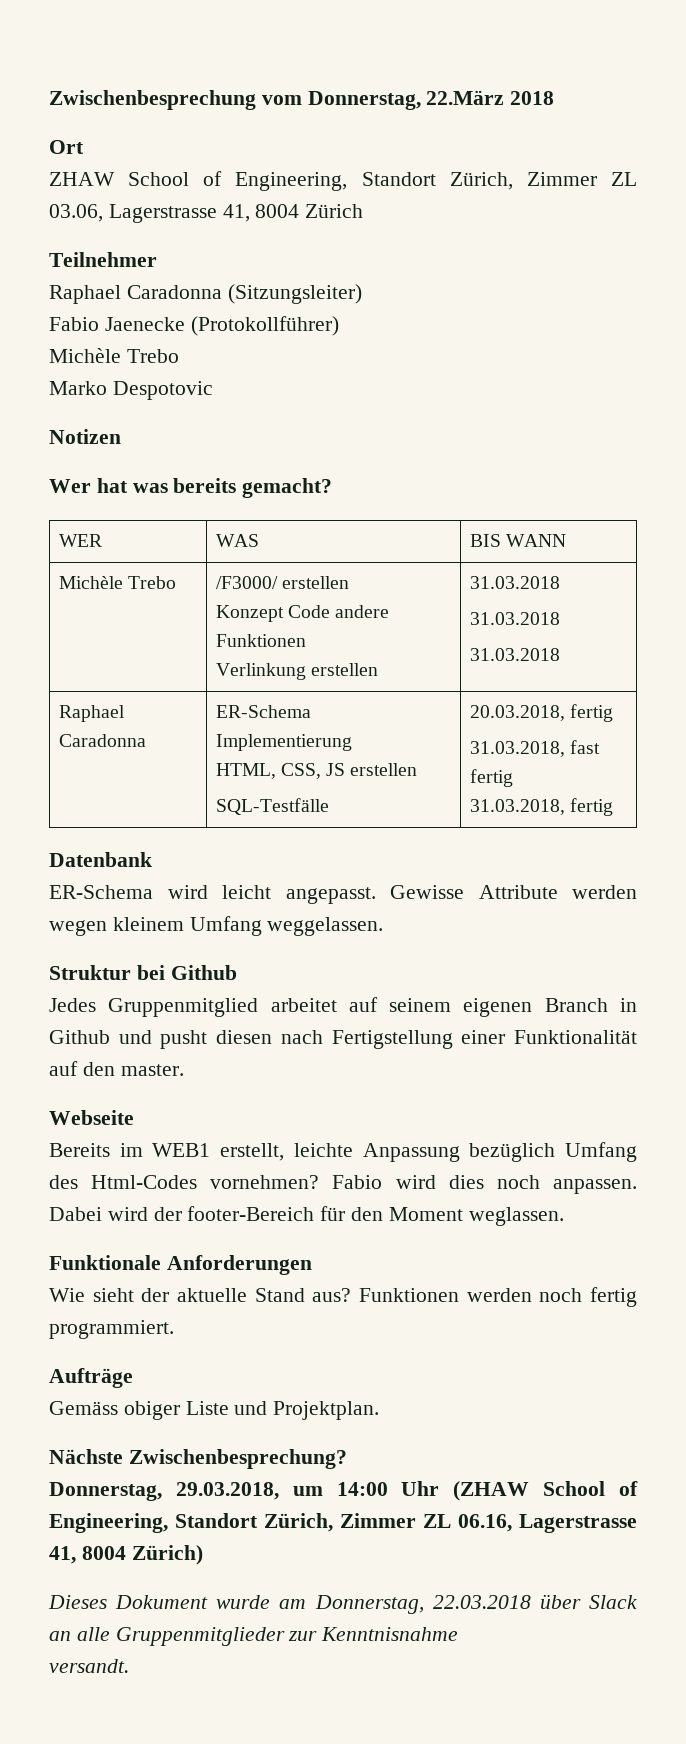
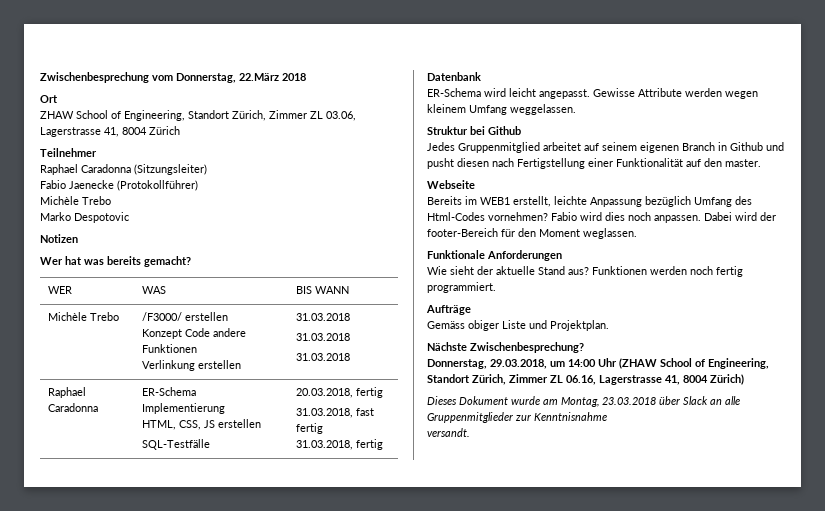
[314,1595,531,1614] Donnerstag, 22.03.2018 -> [561,397,656,407] Montag, 23.03.2018

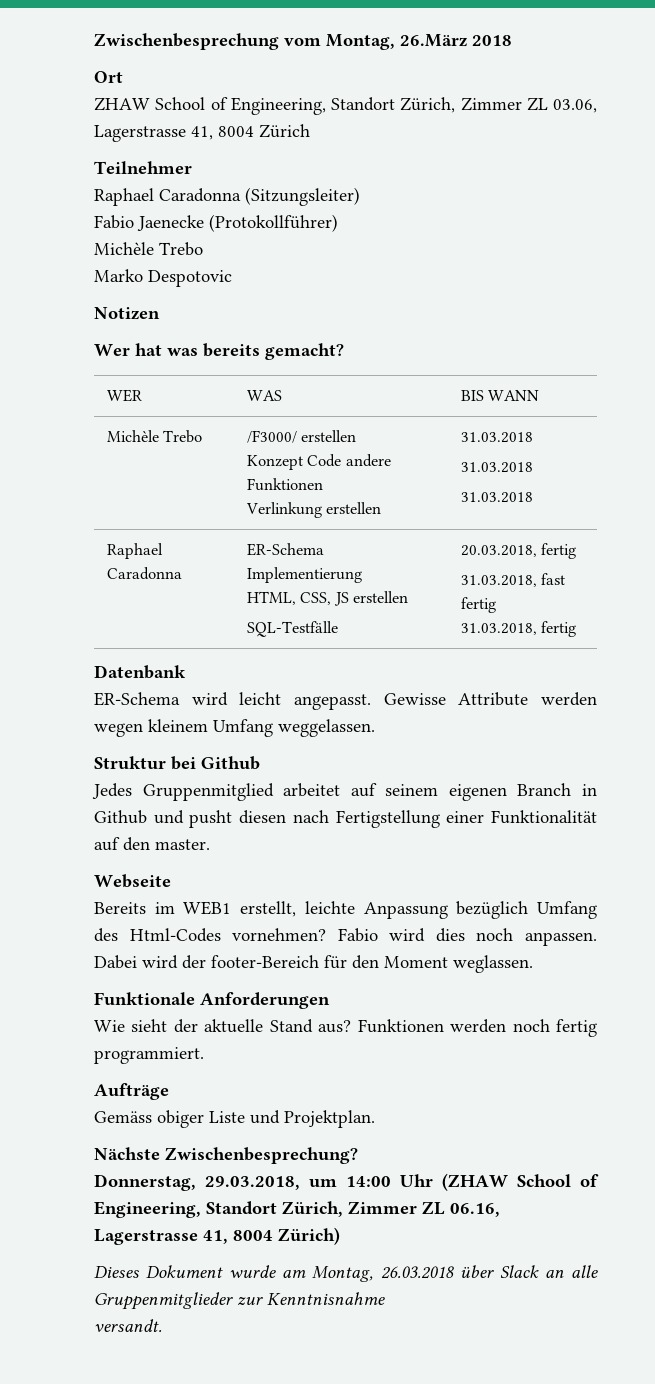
[176,73,279,83] Donnerstag, 22.März -> [326,34,467,50] Montag, 26.März
[602,397,656,405] 23.03.2018 -> [380,1266,455,1279] 26.03.2018

